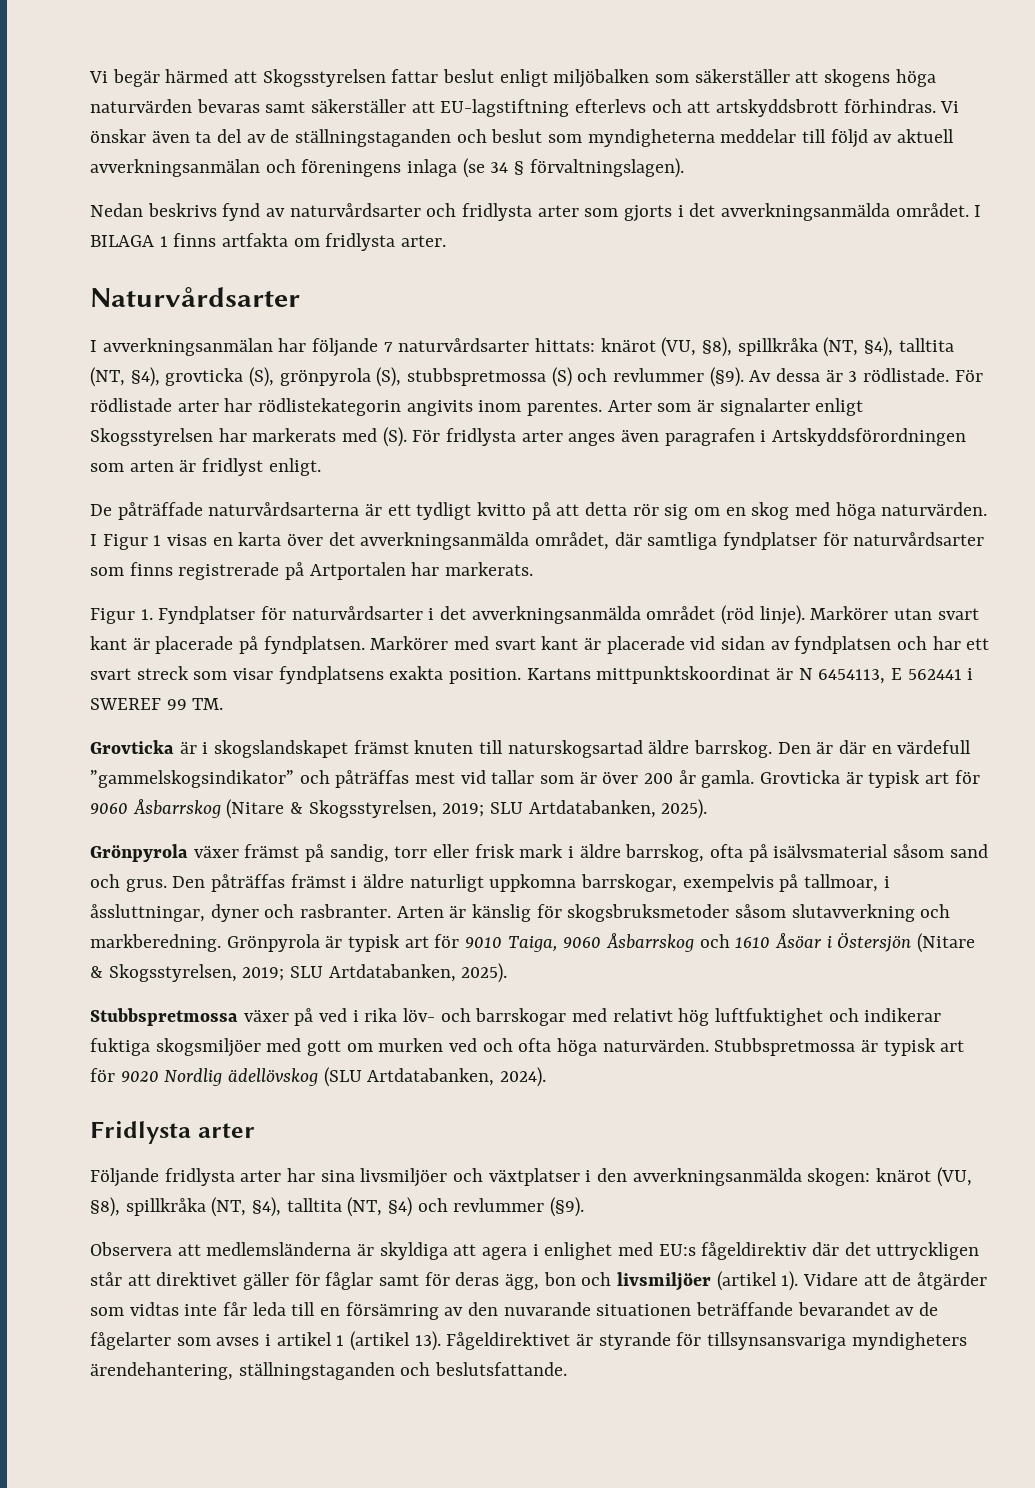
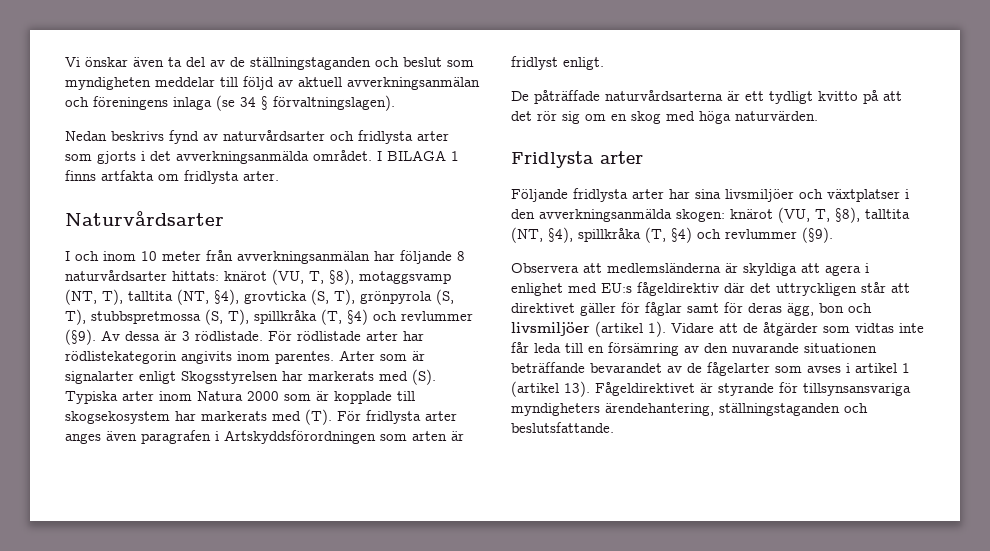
[89,69,936,88] [90,99,960,117] Vi begär härmed att Skogsstyrelsen fattar beslut enligt miljöbalken som säkerställer att skogens höga naturvärden bevaras samt säkerställer att EU-lagstiftning efterlevs och att artskyddsbrott förhindras. Vi -> [65,57,80,67] Vi
[587,129,715,147] myndigheterna -> [65,77,151,90] myndigheten
(97, 346) none -> [75,250,233,261] och inom 10 meter från
[383,342,393,352] 7 -> [457,251,465,261] 8
[702,337,954,357] [90,367,572,387] §8), spillkråka (NT, §4), talltita (NT, §4), grovticka (S), grönpyrola (S), stubbspretmossa (S) -> [309,269,451,285] [65,289,454,305] [65,309,368,325] T, §8), motaggsvamp (NT, T), talltita (NT, §4), grovticka (S, T), grönpyrola (S, T), stubbspretmossa (S, T), spillkråka (T, §4)
(407, 437) none -> [65,391,415,404] [65,409,332,425] Typiska arter inom Natura 2000 som är kopplade till skogsekosystem har markerats med (T).
[585,502,628,516] detta -> [511,111,532,121] det
[90,532,985,550] [90,562,534,580] [90,605,979,625] [90,636,990,654] [90,666,974,684] [90,698,224,710] [90,740,972,758] [90,770,980,788] [90,799,708,819] [90,844,988,862] [90,874,890,892] [90,904,951,922] [90,932,976,953] [90,963,508,983] [90,1008,942,1026] [90,1038,965,1057] [90,1067,547,1087] I Figur 1 visas en karta över det avverkningsanmälda området, där samtliga fyndplatser för naturvårdsarter som finns registrerade på Artportalen har markerats. // Figur 1. Fyndplatser för naturvårdsarter i det avverkningsanmälda området (röd linje). Markörer utan svart kant är placerade på fyndplatsen. Markörer med svart kant är placerade vid sidan av fyndplatsen och har ett svart streck som visar fyndplatsens exakta position. Kartans mittpunktskoordinat är N 6454113, E 562441 i SWEREF 99 TM. // Grovticka är i skogslandskapet främst knuten till naturskogsartad äldre barrskog. Den är där en värdefull ”gammelskogsindikator” och påträffas mest vid tallar som är över 200 år gamla. Grovticka är typisk art för 9060 Åsbarrskog (Nitare & Skogsstyrelsen, 2019; SLU Artdatabanken, 2025). // Grönpyrola växer främst på sandig, torr eller frisk mark i äldre barrskog, ofta på isälvsmaterial såsom sand och grus. Den påträffas främst i äldre naturligt uppkomna barrskogar, exempelvis på tallmoar, i åssluttningar, dyner och rasbranter. Arten är känslig för skogsbruksmetoder såsom slutavverkning och markberedning. Grönpyrola är typisk art för 9010 Taiga, 9060 Åsbarrskog och 1610 Åsöar i Östersjön (Nitare & Skogsstyrelsen, 2019; SLU Artdatabanken, 2025). // Stubbspretmossa växer på ved i rika löv- och barrskogar med relativt hög luftfuktighet och indikerar fuktiga skogsmiljöer med gott om murken ved och ofta höga naturvärden. Stubbspretmossa är typisk art för 9020 Nordlig ädellövskog (SLU Artdatabanken, 2024). -> (818, 116) none
[90,1197,383,1217] §8), spillkråka (NT, §4), talltita (NT, -> [815,207,910,223] [511,227,666,243] T, §8), talltita (NT, §4), spillkråka (T,

